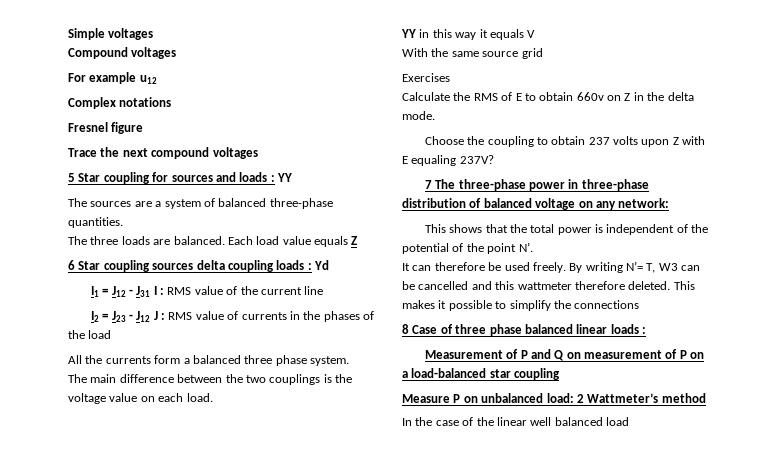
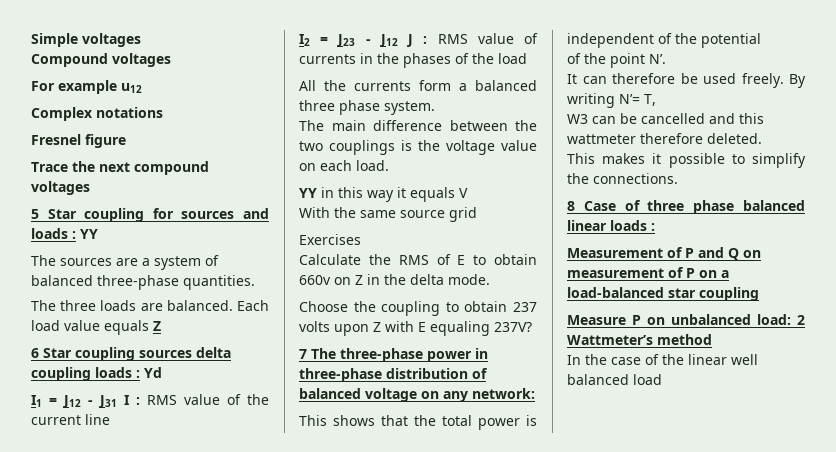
(449, 248) none -> (761, 40) //
(656, 268) none -> (656, 100) //
(671, 285) none -> (762, 138) //
[574,300,640,309] connections -> [593,173,678,184] connections.

